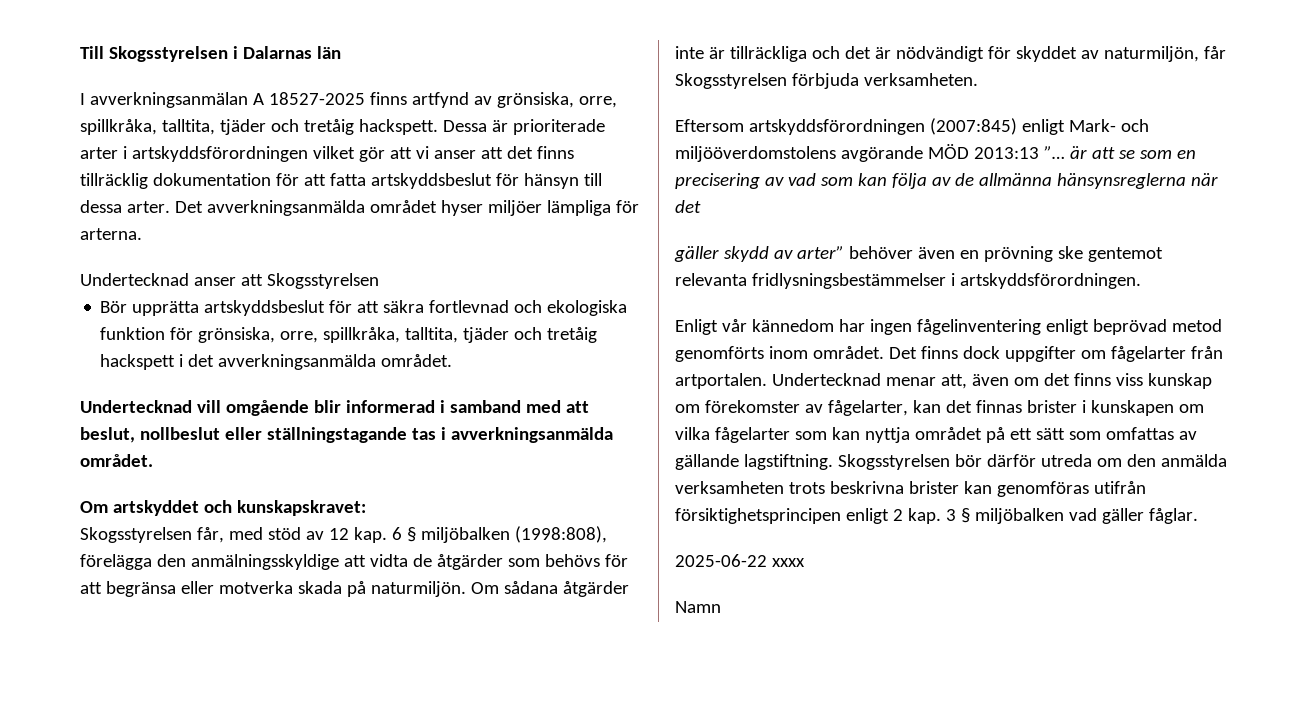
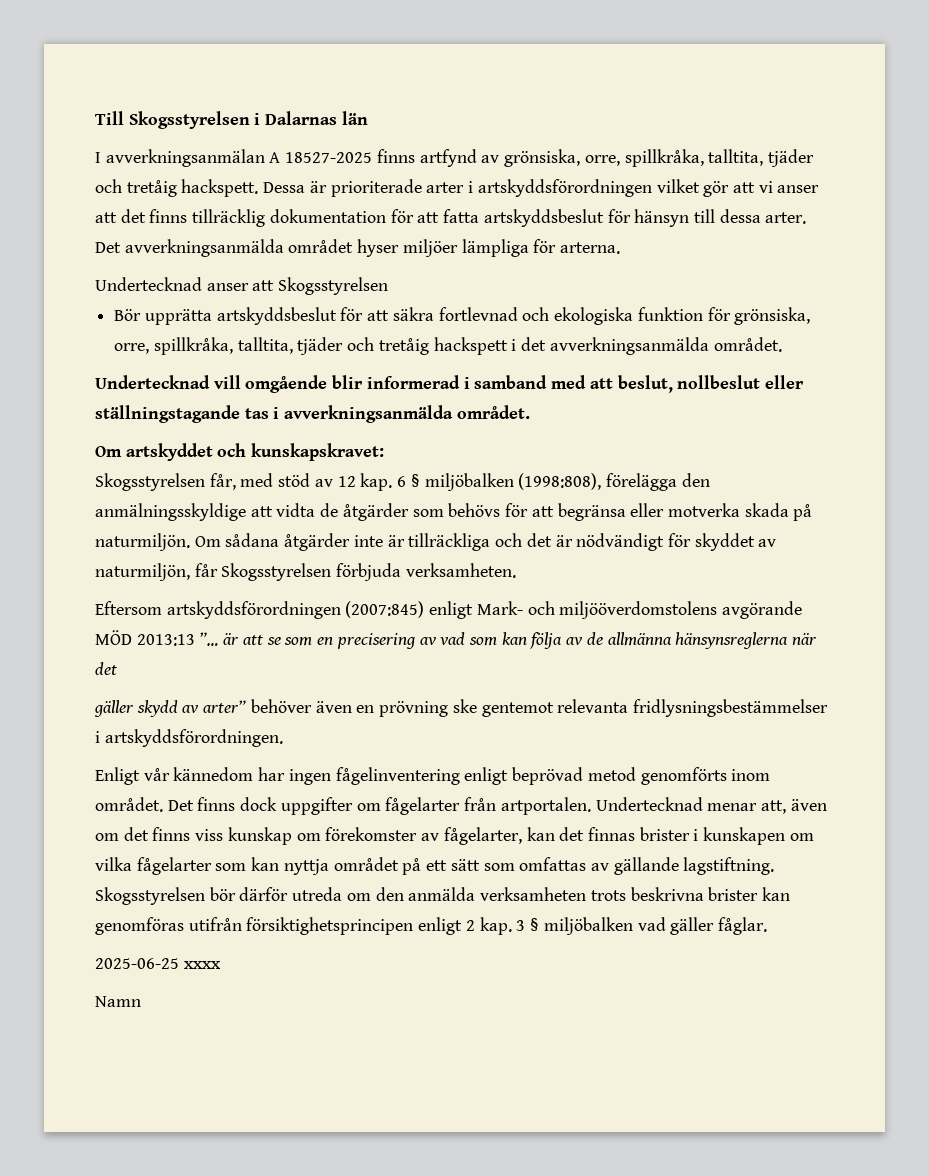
[675,554,767,567] 2025-06-22 -> [95,958,179,969] 2025-06-25

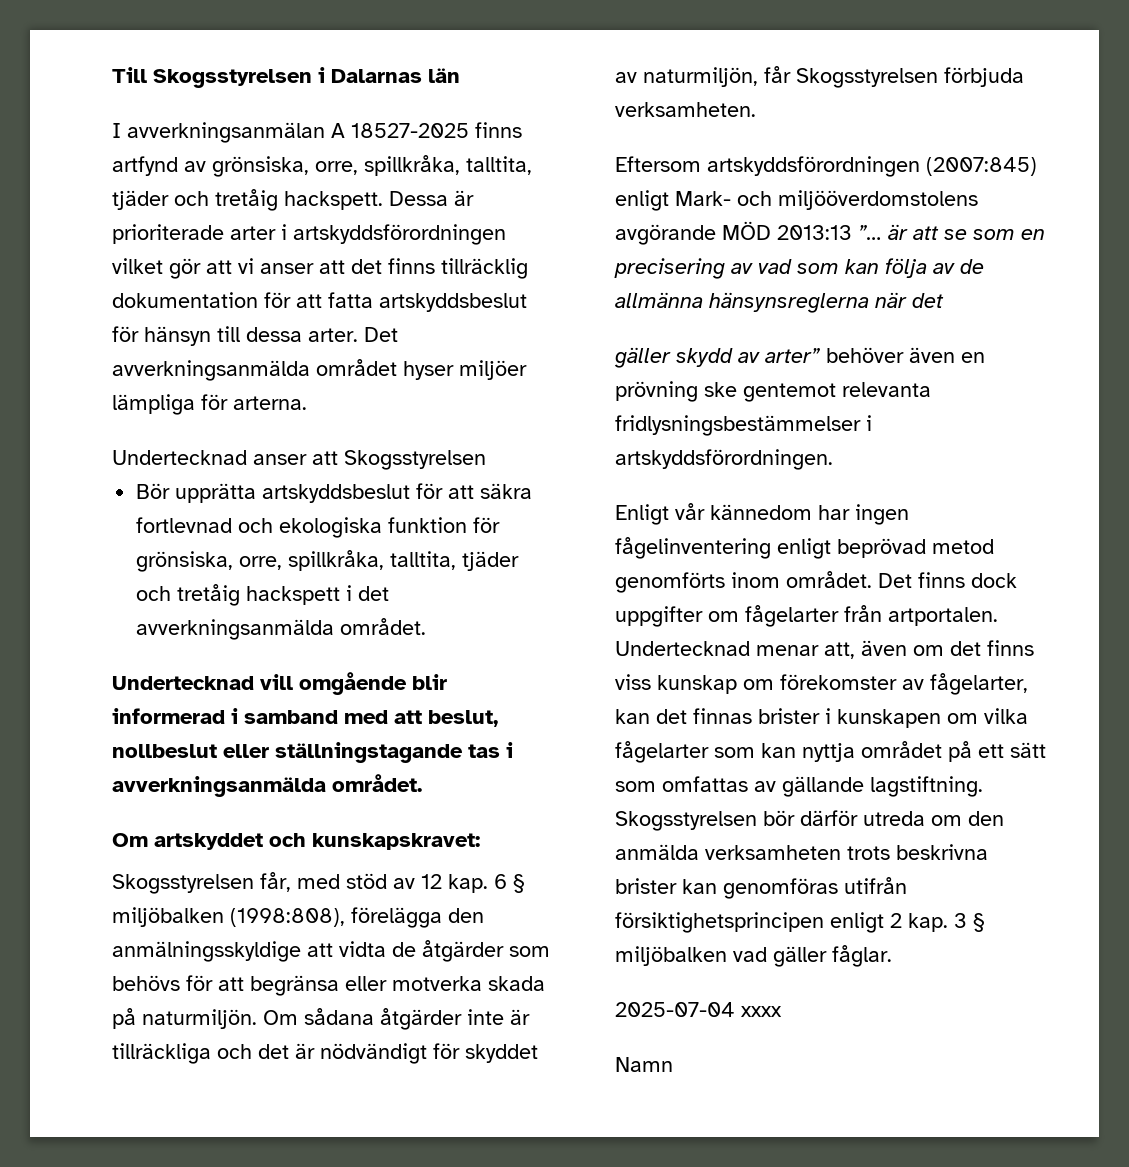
[95,958,179,969] 2025-06-25 -> [615,1002,735,1017] 2025-07-04

